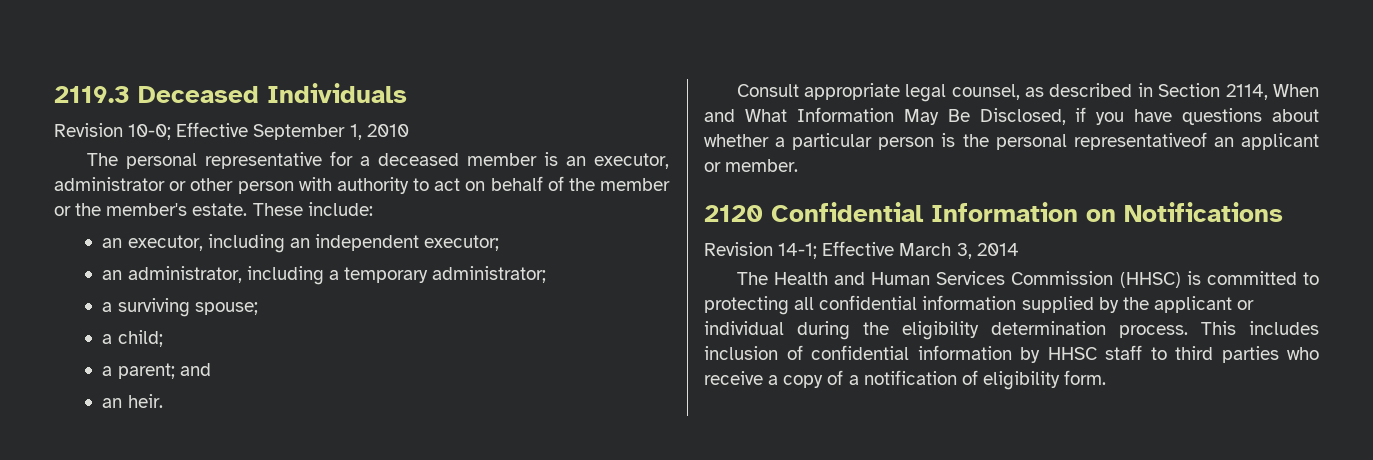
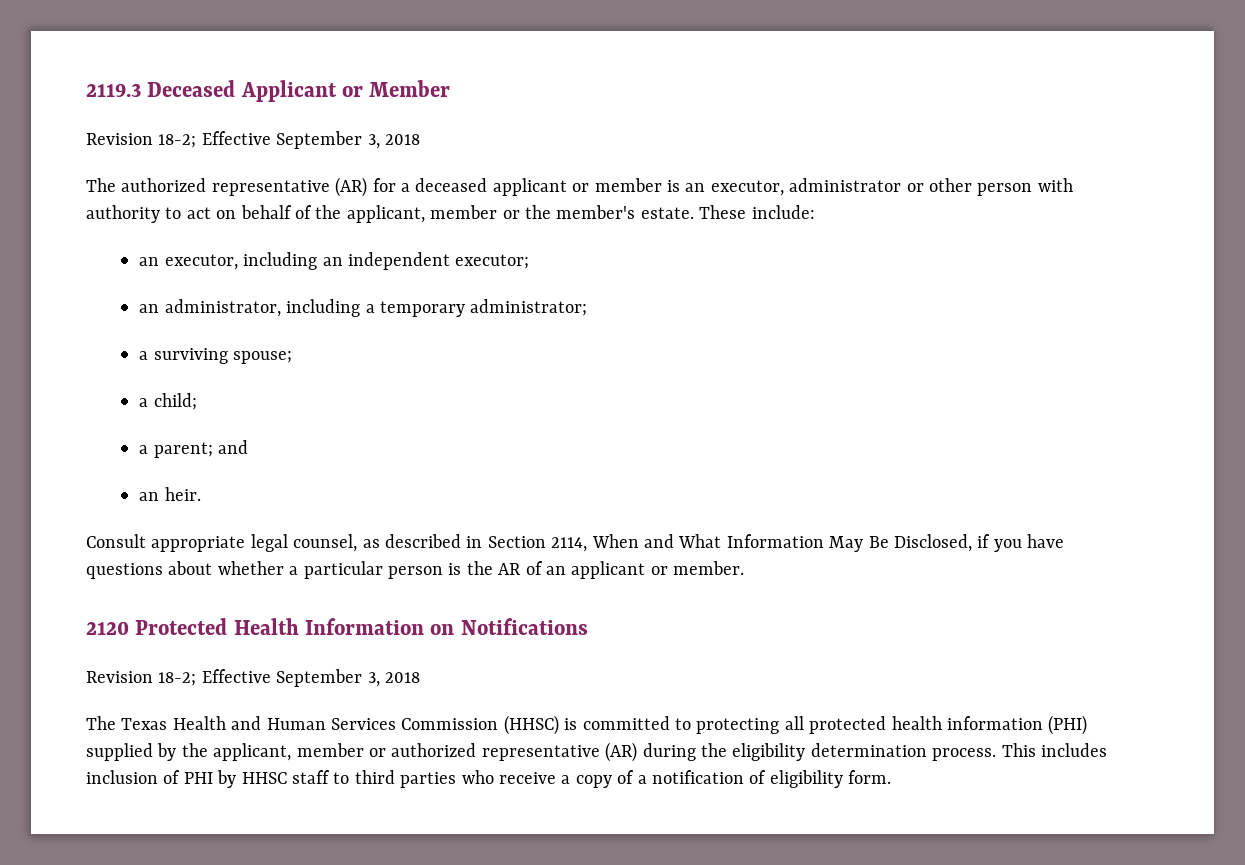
[267,83,407,103] [54,122,409,140] [86,152,322,169] Individuals // Revision 10-0; Effective September 1, 2010 // The personal representative -> [240,80,451,102] [86,131,420,149] [86,177,368,197] Applicant or Member // Revision 18-2; Effective September 3, 2018 // The authorized representative (AR)
(459, 159) none -> [492,178,590,196] applicant or
(595, 184) none -> [346,205,425,223] applicant,
[995,132,1207,150] personal representativeof -> [498,561,543,575] AR of
[771,202,924,222] Confidential -> [135,618,299,635] Protected Health
[778,241,1019,259] [736,272,768,285] 14-1; Effective March 3, 2014 // The -> [158,669,420,687] [86,716,168,730] 18-2; Effective September 3, 2018 // The Texas
[819,295,1255,313] [704,321,784,335] confidential information supplied by the applicant or individual -> [809,715,1088,735] [86,742,638,762] protected health information (PHI) supplied by the applicant, member or authorized representative (AR)
[811,345,1012,360] confidential information -> [183,772,213,784] PHI

